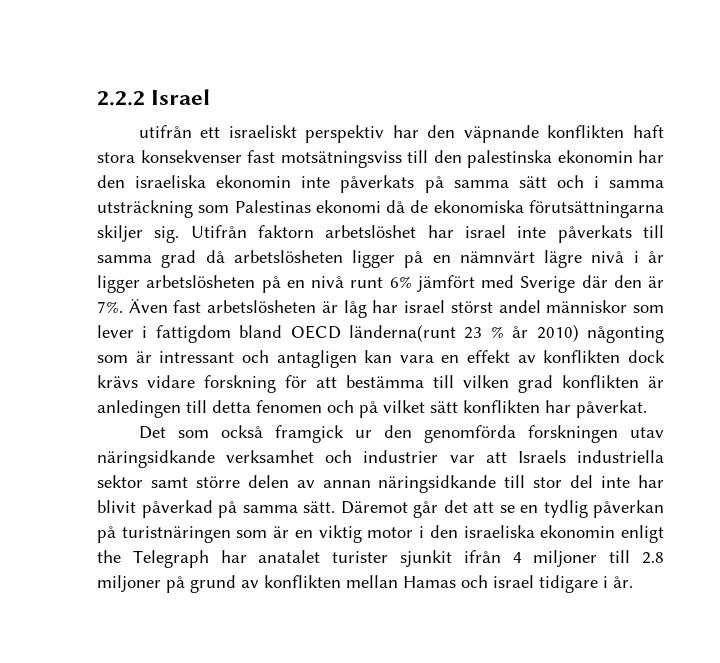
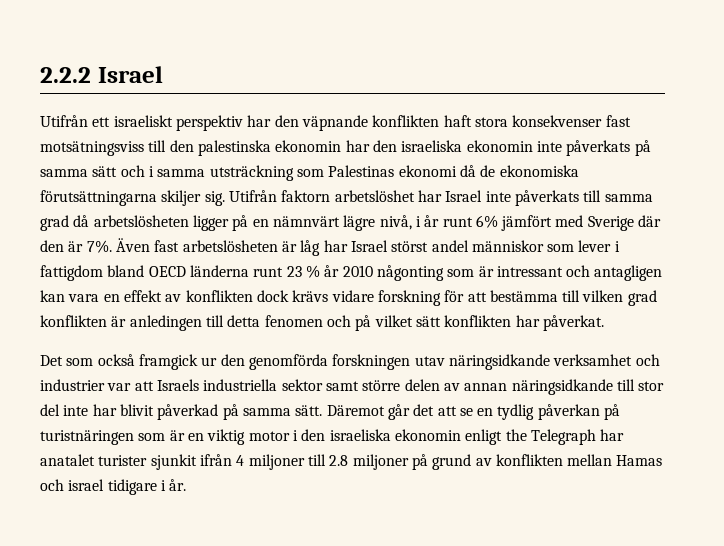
[138,125,192,138] utifrån -> [40,115,88,127] Utifrån
[465,225,506,238] israel -> [445,190,483,202] Israel
[591,251,625,263] nivå -> [379,215,412,230] nivå,
[97,275,344,293] ligger arbetslösheten på en nivå -> (440, 221) none
[404,300,446,313] israel -> [350,240,388,252] Israel
[349,324,456,342] länderna(runt -> [189,265,284,277] länderna runt
[536,324,579,342] 2010) -> [342,265,373,277] 2010

